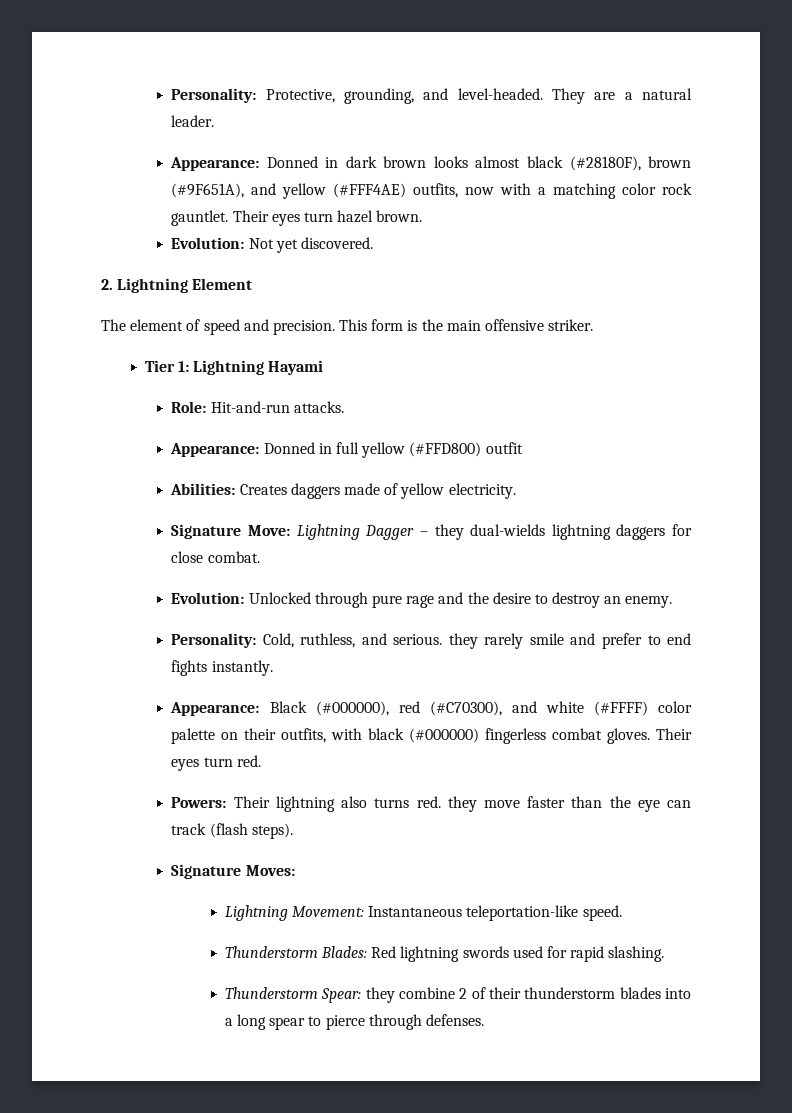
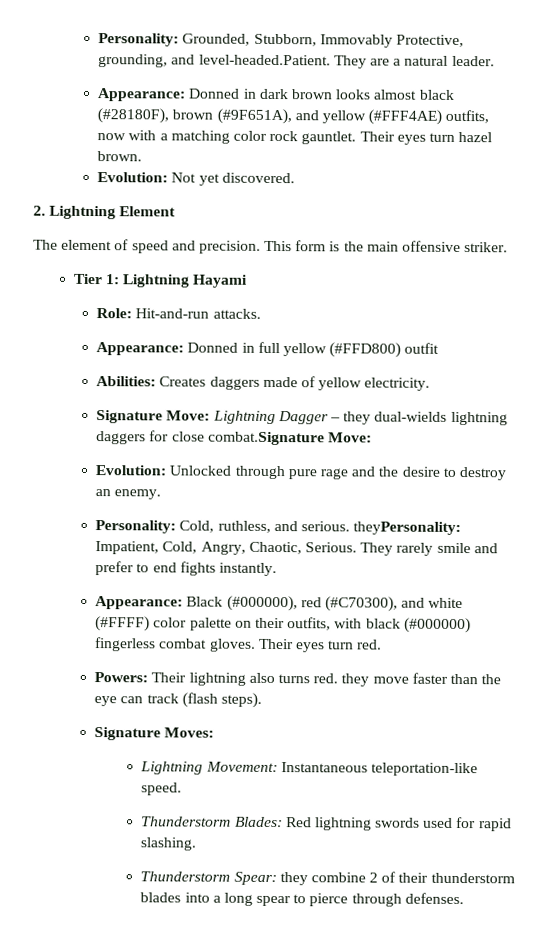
[171,88,257,103] Personality: -> [98,33,393,48] Personality: Grounded, Stubborn, Immovably
[457,88,543,100] level-headed. -> [198,54,331,66] level-headed.Patient.
[207,551,260,563] combat. -> [207,431,372,446] combat.Signature Move:
[448,633,478,649] they -> [353,521,462,536] [95,541,394,556] theyPersonality: Impatient, Cold, Angry, Chaotic, Serious. They

